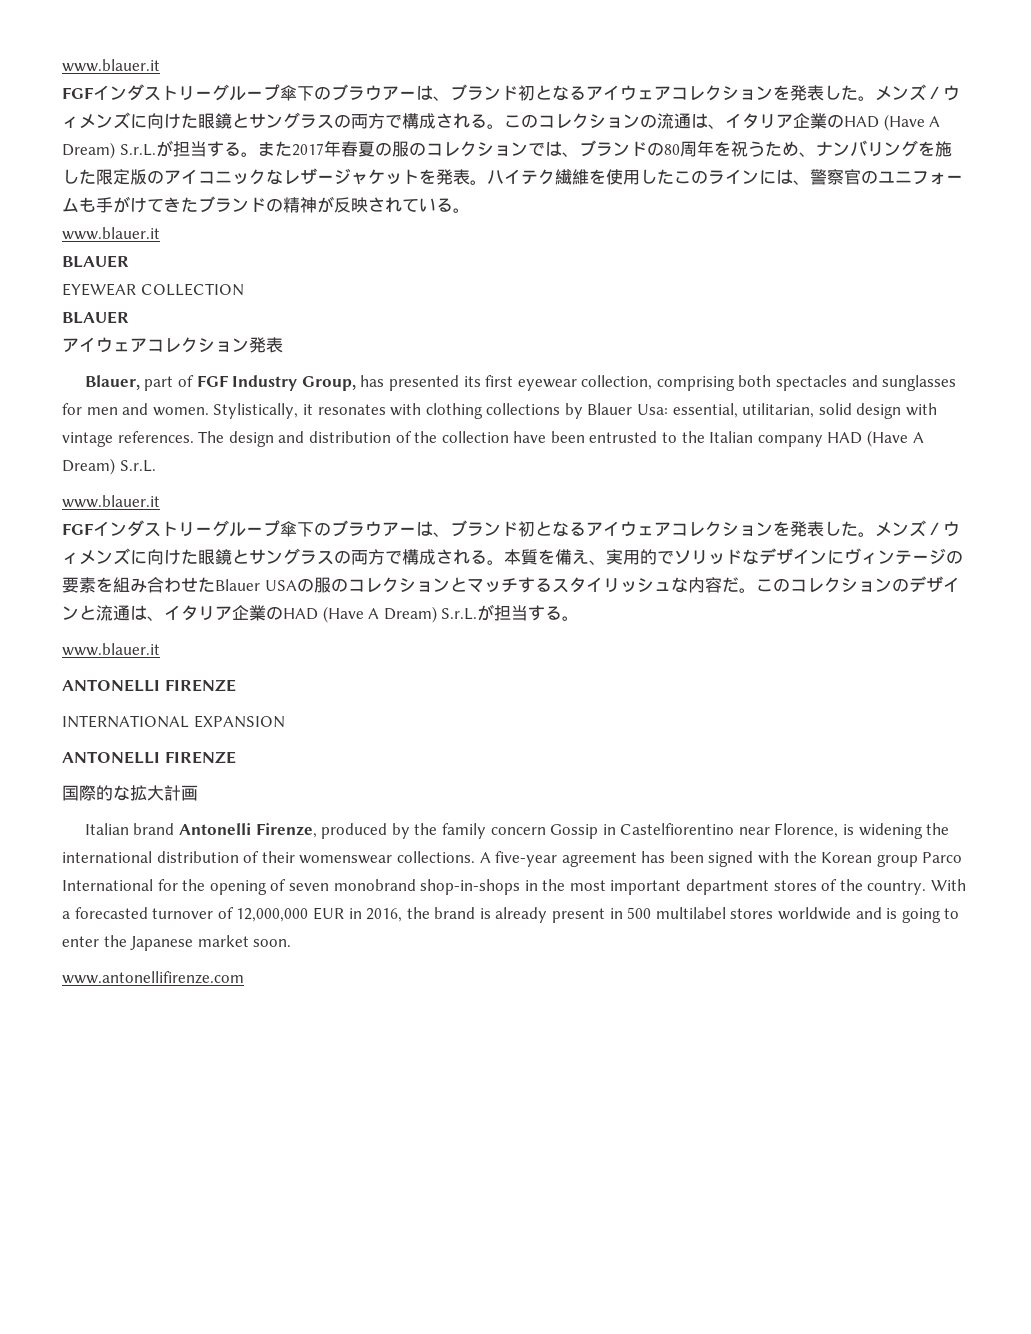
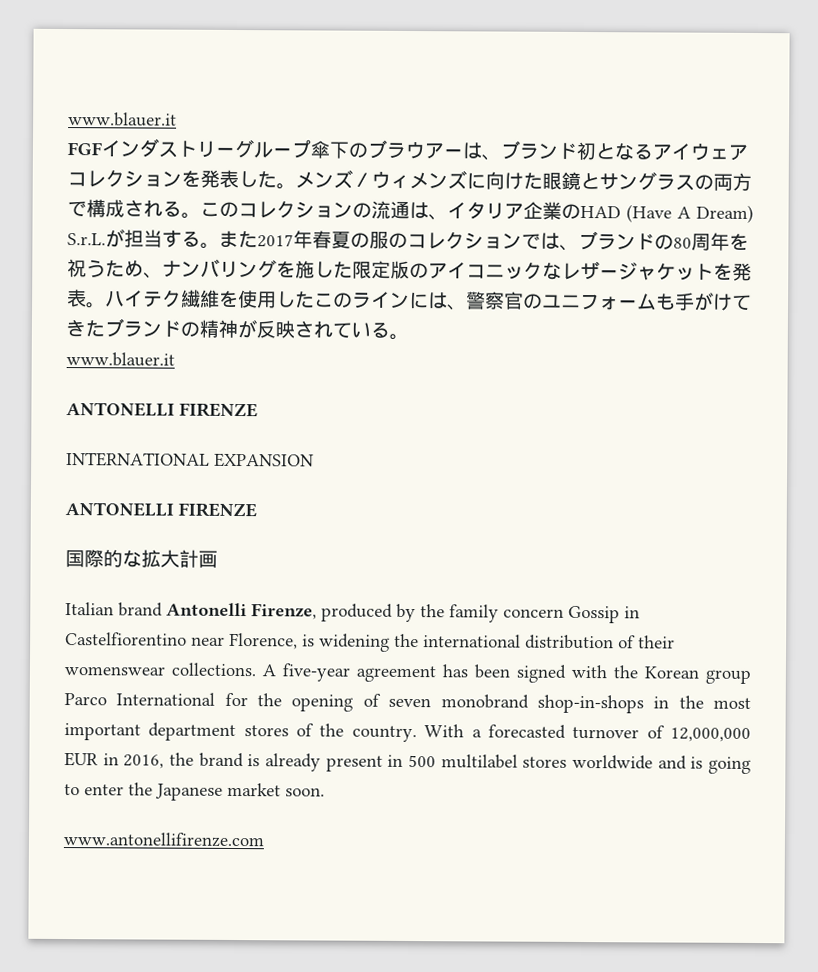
[62,255,129,268] [62,283,244,296] [62,311,129,324] [62,337,283,353] [84,375,957,391] [62,403,938,419] [62,430,924,447] [62,458,156,475] [62,495,160,508] [62,520,960,537] [62,548,963,565] [62,576,960,593] [62,604,580,623] [62,643,160,656] // BLAUER // EYEWEAR COLLECTION // BLAUER // アイウェアコレクション発表 // Blauer, part of FGF Industry Group, has presented its first eyewear collection, comprising both spectacles and sunglasses for men and women. Stylistically, it resonates with clothing collections by Blauer Usa: essential, utilitarian, solid design with vintage references. The design and distribution of the collection have been entrusted to the Italian company HAD (Have A Dream) S.r.L. // www.blauer.it // FGFインダストリーグループ傘下のブラウアーは、ブランド初となるアイウェアコレクションを発表した。メンズ／ウィメンズに向けた眼鏡とサングラスの両方で構成される。本質を備え、実用的でソリッドなデザインにヴィンテージの要素を組み合わせたBlauer USAの服のコレクションとマッチするスタイリッシュな内容だ。このコレクションのデザインと流通は、イタリア企業のHAD (Have A Dream) S.r.L.が担当する。 // www.blauer.it -> (175, 359) none

